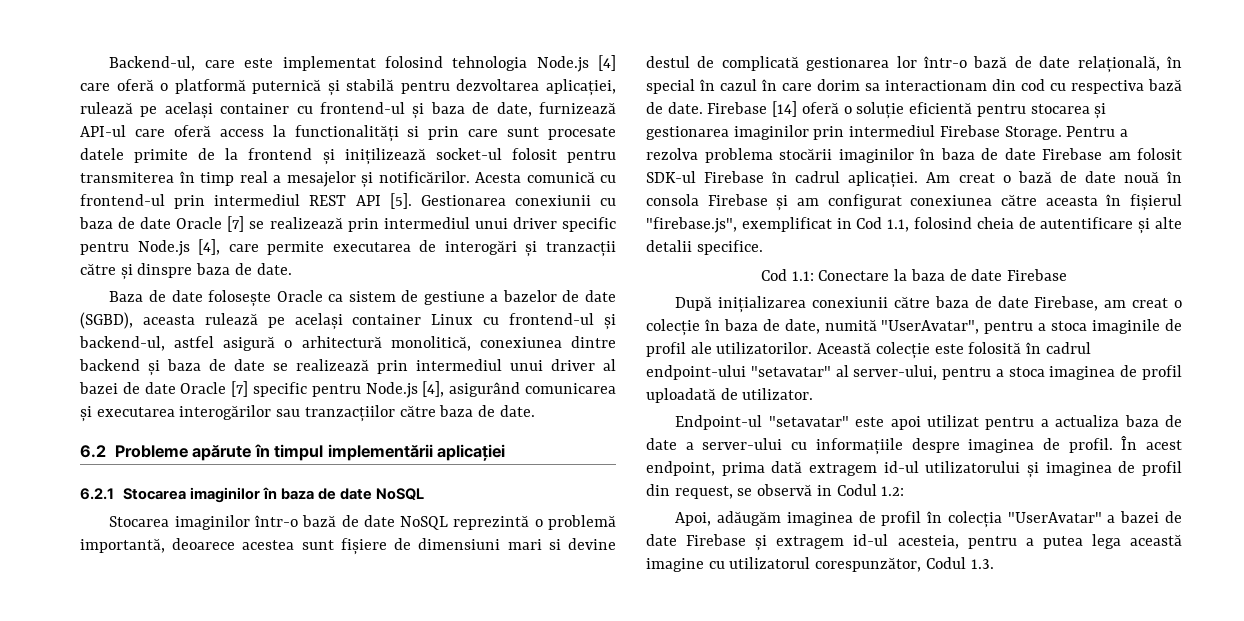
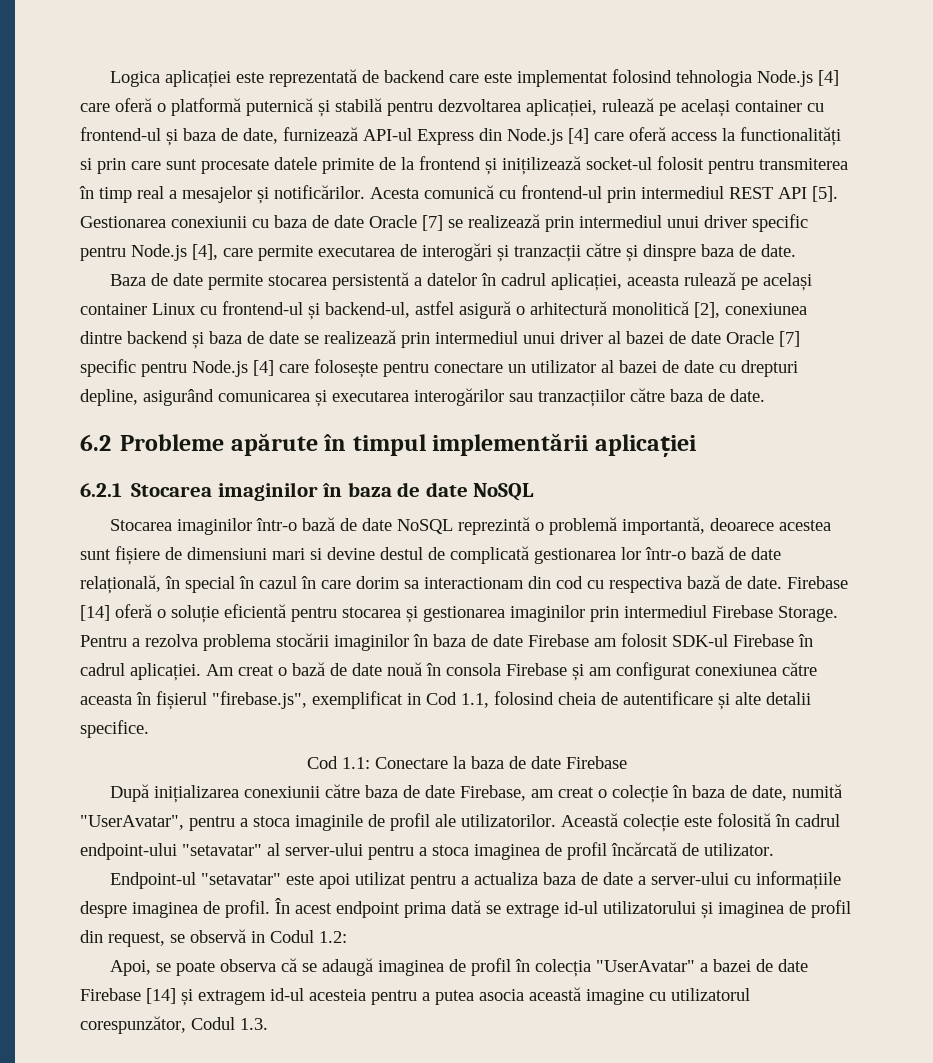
[109,56,196,71] Backend-ul, -> [110,69,446,88] Logica aplicației este reprezentată de backend
(126, 131) none -> [417,128,589,145] Express din Node.js [4]
[208,290,616,307] [80,312,133,329] folosește Oracle ca sistem de gestiune a bazelor de date (SGBD), -> [208,272,623,291] permite stocarea persistentă a datelor în cadrul aplicației,
[390,336,471,351] monolitică, -> [612,301,720,318] monolitică [2],
[422,381,445,397] [4], -> [253,359,798,378] [80,389,138,406] [4] care folosește pentru conectare un utilizator al bazei de date cu drepturi depline,
[853,365,938,380] server-ului, -> [285,843,363,856] server-ului
[646,388,716,403] uploadată -> [611,842,677,856] încărcată
[646,461,715,476] endpoint, -> [336,901,400,918] endpoint
[809,463,877,476] extragem -> [486,903,559,918] se extrage
[717,511,782,526] adăugăm -> [156,958,374,976] se poate observa că se adaugă
(747, 540) none -> [146,988,176,1004] [14]
[897,535,959,549] acesteia, -> [309,989,366,1001] acesteia
[1091,534,1121,549] lega -> [479,989,524,1001] asocia

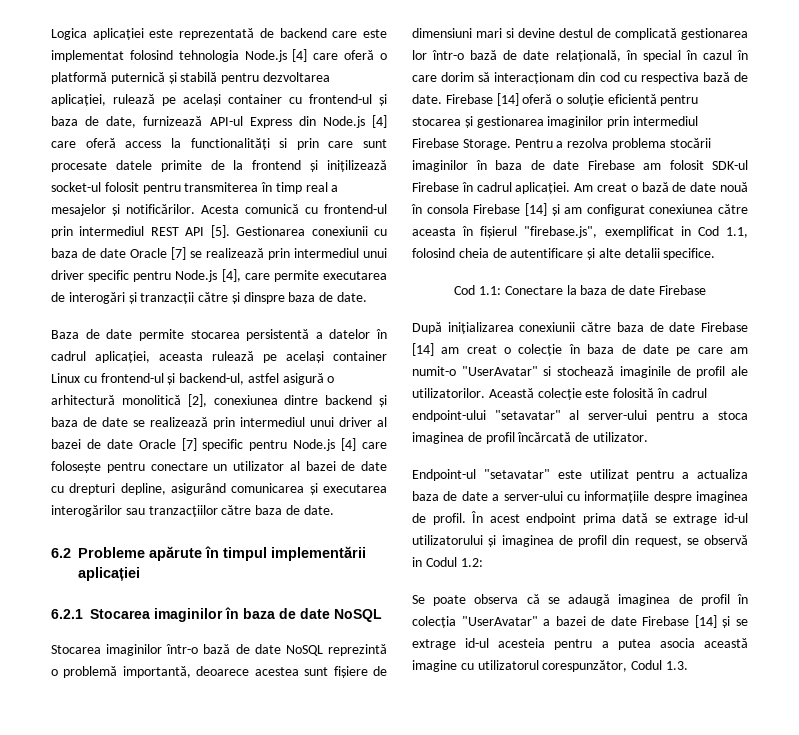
[404,577,524,589] sa interactionam -> [478,72,575,84] să interacționam
(567, 669) none -> [524,203,547,216] [14]
[460,785,527,801] Firebase, -> [701,322,748,332] [412,343,434,356] Firebase [14]
[752,784,843,801] [80,815,290,831] date, numită "UserAvatar", pentru a stoca -> [642,344,748,356] [412,366,615,376] date pe care am numit-o "UserAvatar" si stochează
[319,873,351,889] apoi -> (582, 474) none
[110,960,172,976] Apoi, se -> [412,595,425,604] Se
[198,990,266,1005] extragem -> [736,619,748,626] [412,639,456,650] se extrage

